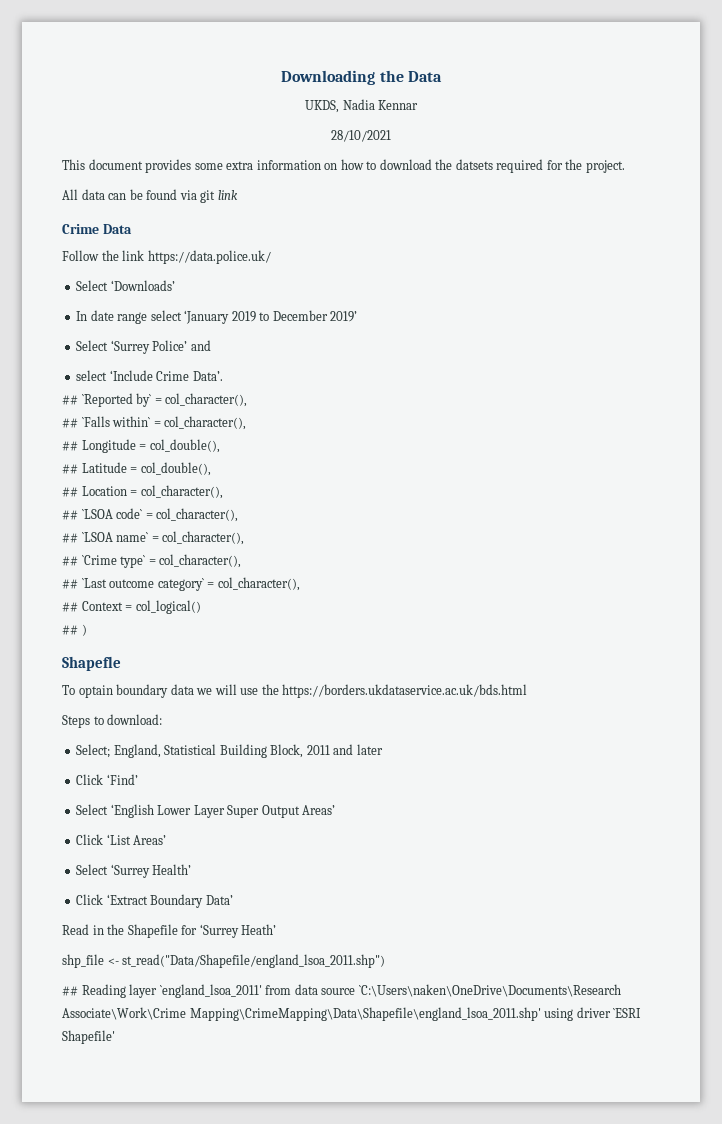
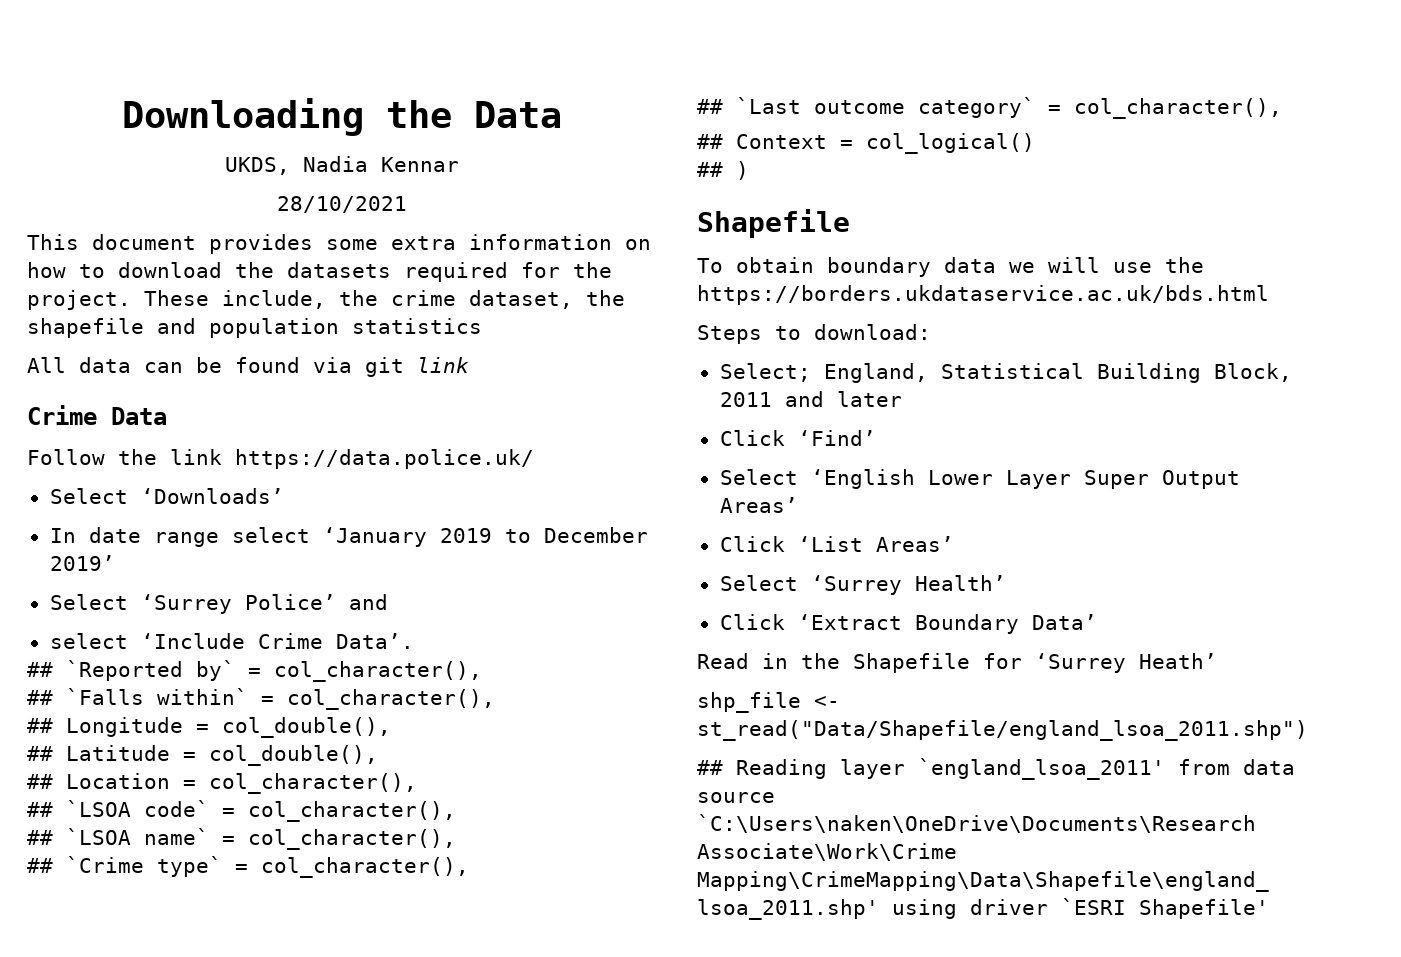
[455,159,493,170] datsets -> [287,262,391,278] datasets
(625, 166) none -> [144,290,625,309] [27,318,482,338] These include, the crime dataset, the shapefile and population statistics
[62,656,121,671] Shapefle -> [697,209,850,238] Shapefile
[78,685,113,698] optain -> [736,257,814,273] obtain

